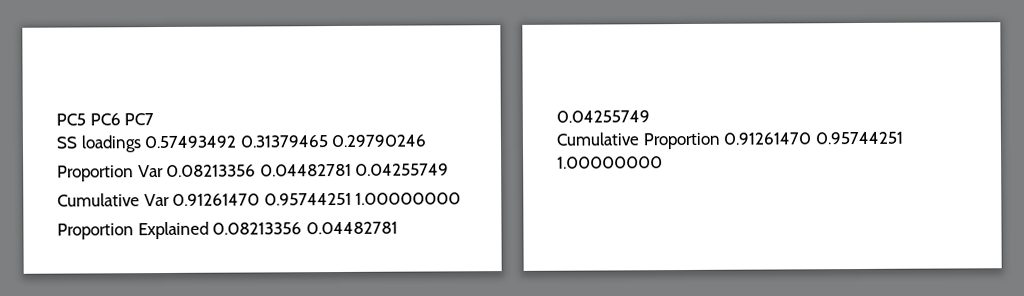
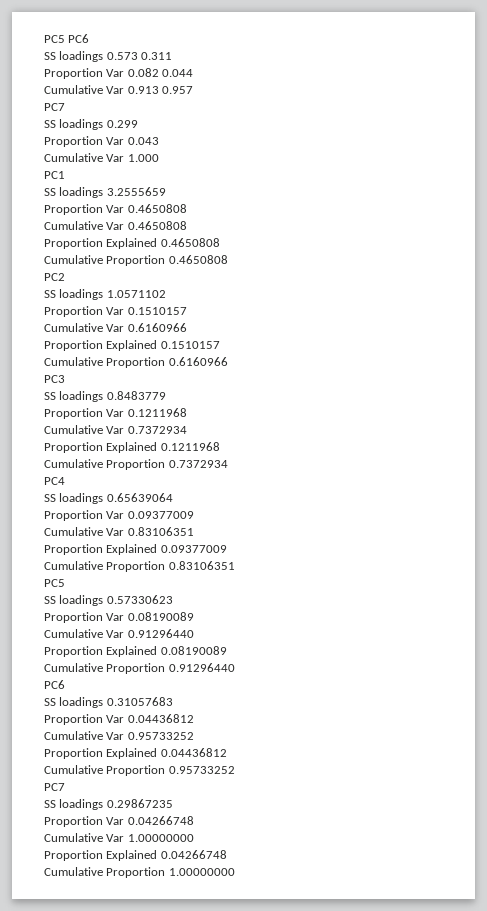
[124,113,155,126] [56,134,427,153] [57,163,450,182] [57,192,352,207] PC7 // SS loadings 0.57493492 0.31379465 0.29790246 // Proportion Var 0.08213356 0.04482781 0.04255749 // Cumulative Var 0.91261470 0.95744251 -> [44,51,173,62] [44,68,194,79] [44,85,194,94] [44,103,65,111] [44,119,138,130] [44,136,159,147] [44,153,159,162] [44,171,65,179] [44,187,166,198] [44,204,187,215] [44,221,187,230] [44,238,220,249] [44,255,228,266] [44,273,65,281] [44,289,166,300] [44,306,187,317] [44,323,187,332] [44,340,220,351] [44,357,228,368] [44,375,65,383] [44,391,166,402] [44,408,187,419] [44,425,187,434] [44,442,220,453] [44,459,228,470] [44,477,65,485] [44,493,173,504] [44,510,194,521] [44,527,194,536] [44,544,227,555] [44,561,235,572] [44,579,65,587] [44,595,173,606] [44,612,194,623] [44,629,194,638] [44,646,227,657] [44,663,235,674] [44,680,65,689] [44,697,173,708] [44,714,194,725] [44,731,194,740] [44,748,227,759] [44,765,235,776] [44,783,65,791] [44,799,173,810] [44,816,194,827] [44,833,125,842] // SS loadings 0.573 0.311 // Proportion Var 0.082 0.044 // Cumulative Var 0.913 0.957 // PC7 // SS loadings 0.299 // Proportion Var 0.043 // Cumulative Var 1.000 // PC1 // SS loadings 3.2555659 // Proportion Var 0.4650808 // Cumulative Var 0.4650808 // Proportion Explained 0.4650808 // Cumulative Proportion 0.4650808 // PC2 // SS loadings 1.0571102 // Proportion Var 0.1510157 // Cumulative Var 0.6160966 // Proportion Explained 0.1510157 // Cumulative Proportion 0.6160966 // PC3 // SS loadings 0.8483779 // Proportion Var 0.1211968 // Cumulative Var 0.7372934 // Proportion Explained 0.1211968 // Cumulative Proportion 0.7372934 // PC4 // SS loadings 0.65639064 // Proportion Var 0.09377009 // Cumulative Var 0.83106351 // Proportion Explained 0.09377009 // Cumulative Proportion 0.83106351 // PC5 // SS loadings 0.57330623 // Proportion Var 0.08190089 // Cumulative Var 0.91296440 // Proportion Explained 0.08190089 // Cumulative Proportion 0.91296440 // PC6 // SS loadings 0.31057683 // Proportion Var 0.04436812 // Cumulative Var 0.95733252 // Proportion Explained 0.04436812 // Cumulative Proportion 0.95733252 // PC7 // SS loadings 0.29867235 // Proportion Var 0.04266748 // Cumulative Var
[212,221,398,235] [556,110,650,123] [556,131,903,150] 0.08213356 0.04482781 0.04255749 // Cumulative Proportion 0.91261470 0.95744251 -> [160,850,227,859] [44,867,166,878] 0.04266748 // Cumulative Proportion

